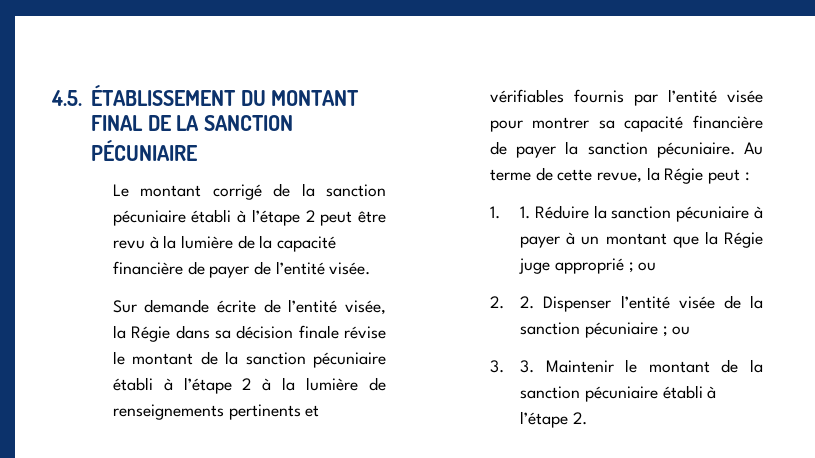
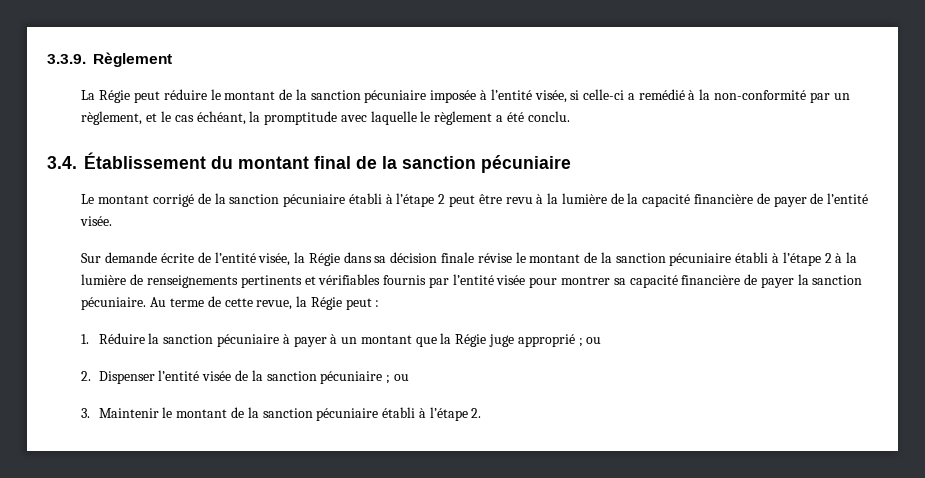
[51,85,360,106] [90,115,294,131] [90,140,198,161] 4.5. ÉTABLISSEMENT DU MONTANT FINAL DE LA SANCTION PÉCUNIAIRE -> [47,52,172,67] [81,89,850,103] [81,111,570,125] [47,152,571,173] 3.3.9. Règlement // La Régie peut réduire le montant de la sanction pécuniaire imposée à l’entité visée, si celle-ci a remédié à la non-conformité par un règlement, et le cas échéant, la promptitude avec laquelle le règlement a été conclu. // 3.4. Établissement du montant final de la sanction pécuniaire
[520,206,531,219] 1. -> (90, 339) none
[520,296,535,309] 2. -> (92, 376) none
[520,360,535,373] 3. -> (91, 413) none

